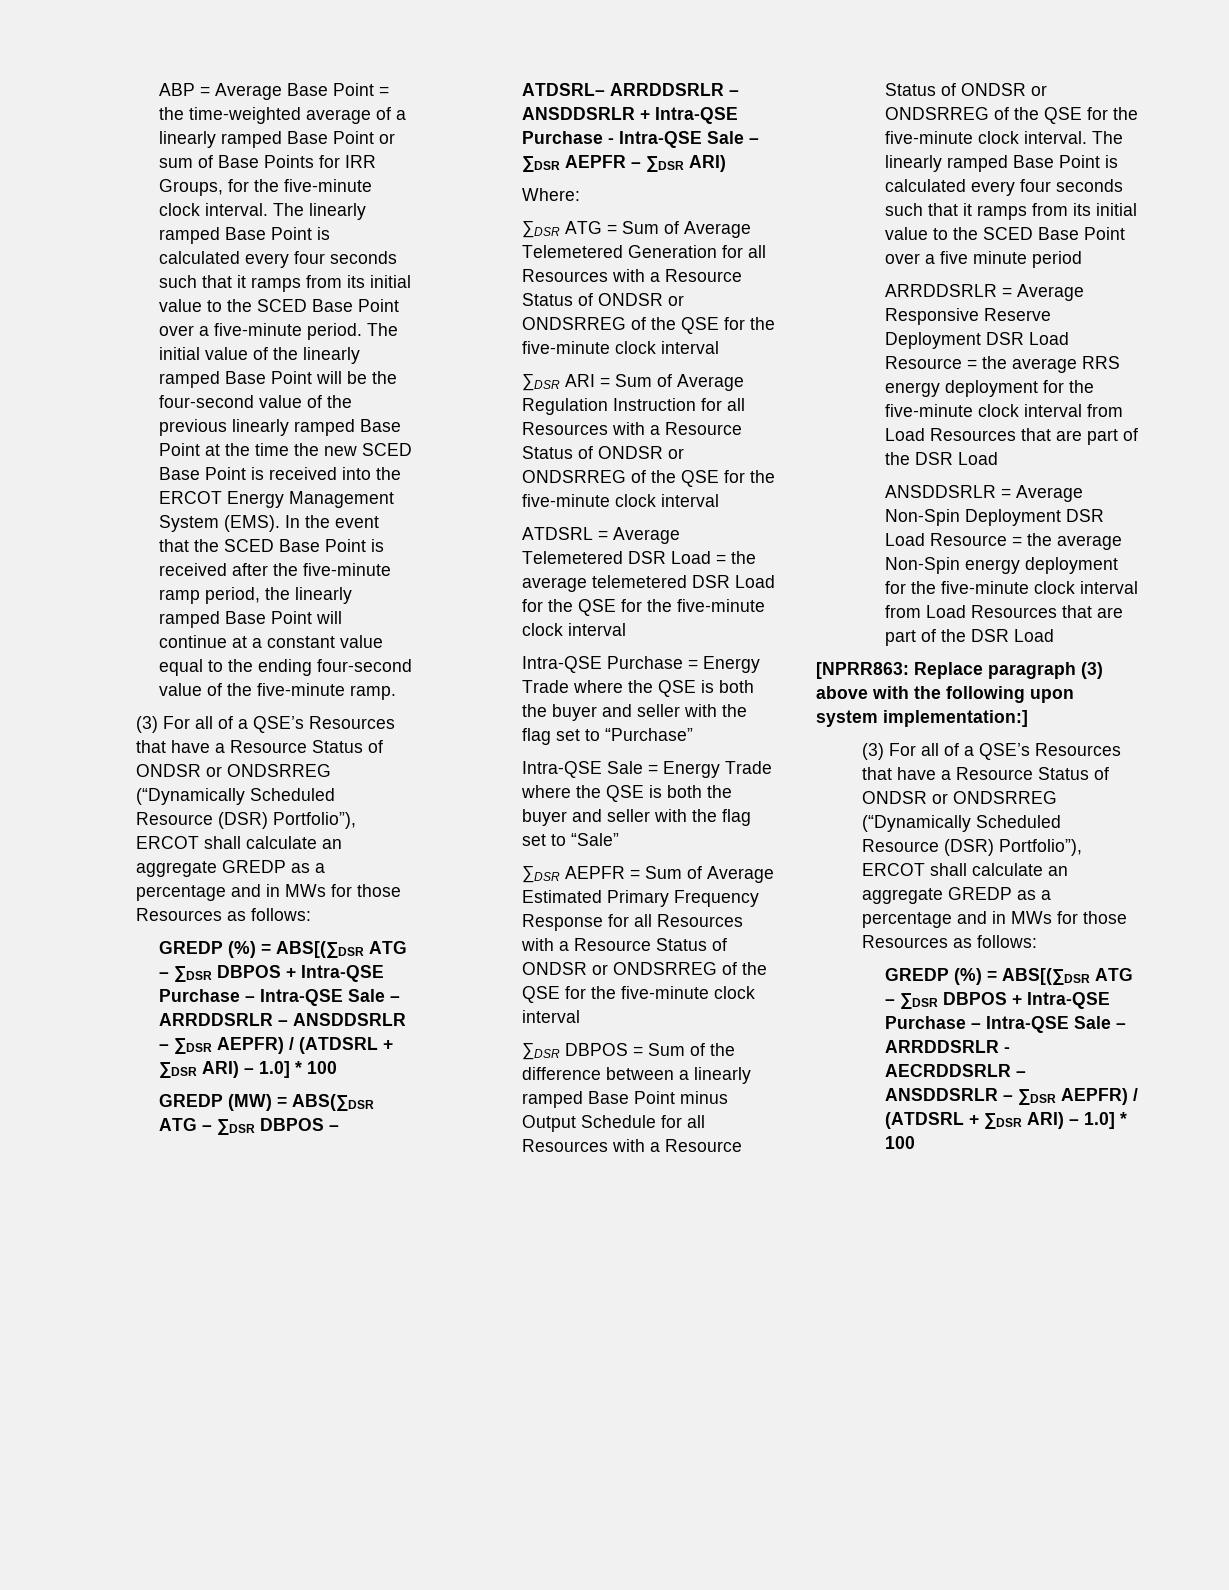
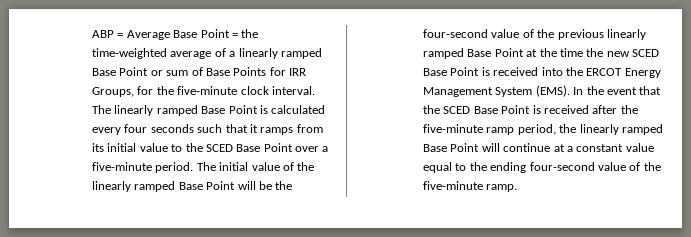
[135,716,395,733] [135,740,383,753] [135,764,331,777] [135,788,335,805] [135,812,356,829] [135,836,342,849] [135,860,325,877] [135,884,401,901] [135,908,311,921] [158,941,407,958] [158,965,384,982] [158,989,400,1006] [158,1013,406,1026] [158,1037,393,1054] [158,1061,337,1078] [158,1094,374,1111] [158,1118,339,1135] [521,83,739,96] [521,107,738,124] [521,131,759,148] [521,155,726,172] [521,188,580,201] [521,221,751,238] [521,245,766,258] [521,269,742,282] [521,293,684,306] [521,317,775,334] [521,341,719,354] [521,374,744,391] [521,398,745,415] [521,422,742,435] [521,446,684,459] [521,470,775,487] [521,494,719,507] [521,527,680,544] [521,551,756,564] [521,575,775,592] [521,599,765,616] [521,623,626,636] [521,656,760,673] [521,680,754,697] [521,704,747,721] [521,728,693,745] [521,761,772,778] [520,785,732,802] [521,809,751,826] [521,833,619,846] [521,866,774,883] [521,890,759,907] [521,914,743,931] [520,938,727,951] [521,962,767,975] [521,986,755,1003] [521,1010,580,1023] [521,1043,735,1060] [521,1067,751,1084] [521,1091,728,1108] [521,1115,705,1132] [521,1139,742,1152] [884,83,1047,96] [884,107,1138,124] [884,131,1123,144] [884,155,1118,172] [884,179,1123,196] [884,203,1137,220] [884,227,1125,240] [884,251,1082,268] [884,284,1084,301] [884,308,1051,325] [884,332,1069,349] [884,356,1120,373] [884,380,1094,397] [884,404,1123,417] [884,428,1138,445] [884,452,998,465] [884,485,1083,502] [884,509,1104,526] [884,533,1122,550] [884,557,1118,574] [884,581,1138,594] [884,605,1123,618] [884,629,1054,646] [816,662,1103,679] [816,686,1074,703] [816,710,1028,727] [861,743,1121,760] [861,767,1109,780] [861,791,1057,804] [861,815,1061,832] [861,839,1082,856] [861,863,1068,876] [861,887,1051,904] [861,911,1127,928] [861,935,1037,948] [884,968,1133,985] [884,992,1110,1009] [884,1016,1126,1033] [884,1040,1010,1053] [884,1064,1026,1077] [884,1088,1138,1105] [884,1112,1127,1129] [884,1136,915,1149] // (3) For all of a QSE’s Resources that have a Resource Status of ONDSR or ONDSRREG (“Dynamically Scheduled Resource (DSR) Portfolio”), ERCOT shall calculate an aggregate GREDP as a percentage and in MWs for those Resources as follows: // GREDP (%) = ABS[(∑DSR ATG – ∑DSR DBPOS + Intra-QSE Purchase – Intra-QSE Sale – ARRDDSRLR – ANSDDSRLR – ∑DSR AEPFR) / (ATDSRL + ∑DSR ARI) – 1.0] * 100 // GREDP (MW) = ABS(∑DSR ATG – ∑DSR DBPOS – ATDSRL– ARRDDSRLR – ANSDDSRLR + Intra-QSE Purchase - Intra-QSE Sale – ∑DSR AEPFR – ∑DSR ARI) // Where: // ∑DSR ATG = Sum of Average Telemetered Generation for all Resources with a Resource Status of ONDSR or ONDSRREG of the QSE for the five-minute clock interval // ∑DSR ARI = Sum of Average Regulation Instruction for all Resources with a Resource Status of ONDSR or ONDSRREG of the QSE for the five-minute clock interval // ATDSRL = Average Telemetered DSR Load = the average telemetered DSR Load for the QSE for the five-minute clock interval // Intra-QSE Purchase = Energy Trade where the QSE is both the buyer and seller with the flag set to “Purchase” // Intra-QSE Sale = Energy Trade where the QSE is both the buyer and seller with the flag set to “Sale” // ∑DSR AEPFR = Sum of Average Estimated Primary Frequency Response for all Resources with a Resource Status of ONDSR or ONDSRREG of the QSE for the five-minute clock interval // ∑DSR DBPOS = Sum of the difference between a linearly ramped Base Point minus Output Schedule for all Resources with a Resource Status of ONDSR or ONDSRREG of the QSE for the five-minute clock interval. The linearly ramped Base Point is calculated every four seconds such that it ramps from its initial value to the SCED Base Point over a five minute period // ARRDDSRLR = Average Responsive Reserve Deployment DSR Load Resource = the average RRS energy deployment for the five-minute clock interval from Load Resources that are part of the DSR Load // ANSDDSRLR = Average Non-Spin Deployment DSR Load Resource = the average Non-Spin energy deployment for the five-minute clock interval from Load Resources that are part of the DSR Load // [NPRR863: Replace paragraph (3) above with the following upon system implementation:] // (3) For all of a QSE’s Resources that have a Resource Status of ONDSR or ONDSRREG (“Dynamically Scheduled Resource (DSR) Portfolio”), ERCOT shall calculate an aggregate GREDP as a percentage and in MWs for those Resources as follows: // GREDP (%) = ABS[(∑DSR ATG – ∑DSR DBPOS + Intra-QSE Purchase – Intra-QSE Sale – ARRDDSRLR - AECRDDSRLR – ANSDDSRLR – ∑DSR AEPFR) / (ATDSRL + ∑DSR ARI) – 1.0] * 100 -> (518, 188) none

